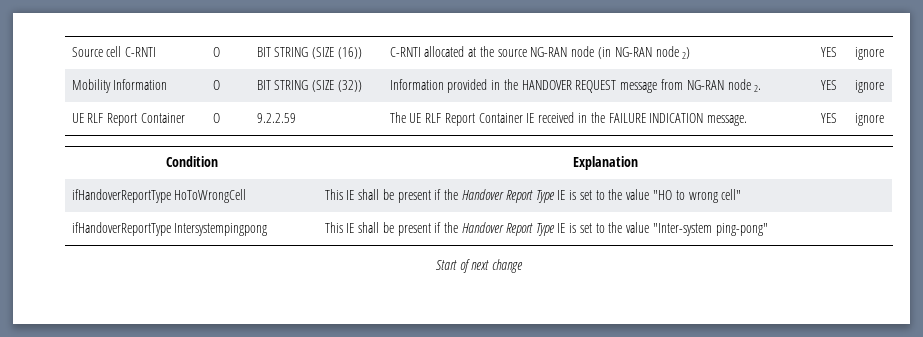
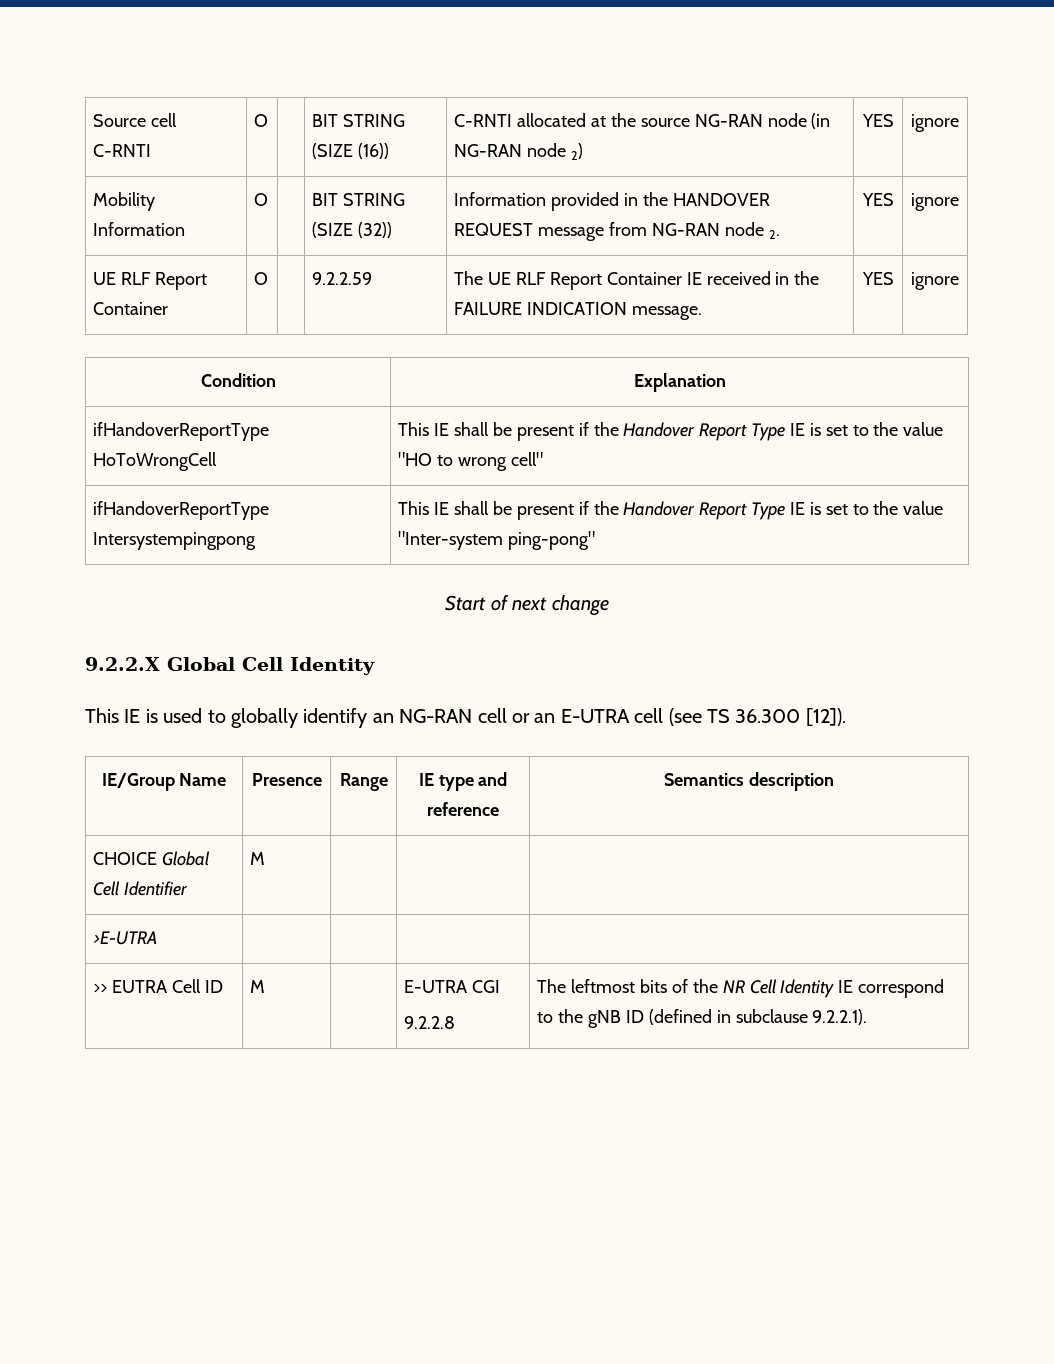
(524, 266) none -> [85,657,375,675] [85,708,846,728] [101,773,227,791] [251,773,322,786] [339,773,388,791] [418,772,508,791] [427,802,499,816] [664,772,834,791] [93,851,211,866] [93,881,189,896] [250,852,266,865] [93,931,158,945] [93,979,223,993] [250,980,266,993] [404,980,501,993] [404,1016,456,1029] [537,979,945,998] [537,1009,868,1028] // 9.2.2.X Global Cell Identity // This IE is used to globally identify an NG-RAN cell or an E-UTRA cell (see TS 36.300 [12]). // IE/Group Name | Presence | Range | IE type and reference | Semantics description // CHOICE Global Cell Identifier | M | | | // >E-UTRA | | | | // >> EUTRA Cell ID | M | | E-UTRA CGI // 9.2.2.8 | The leftmost bits of the NR Cell Identity IE correspond to the gNB ID (defined in subclause 9.2.2.1).

